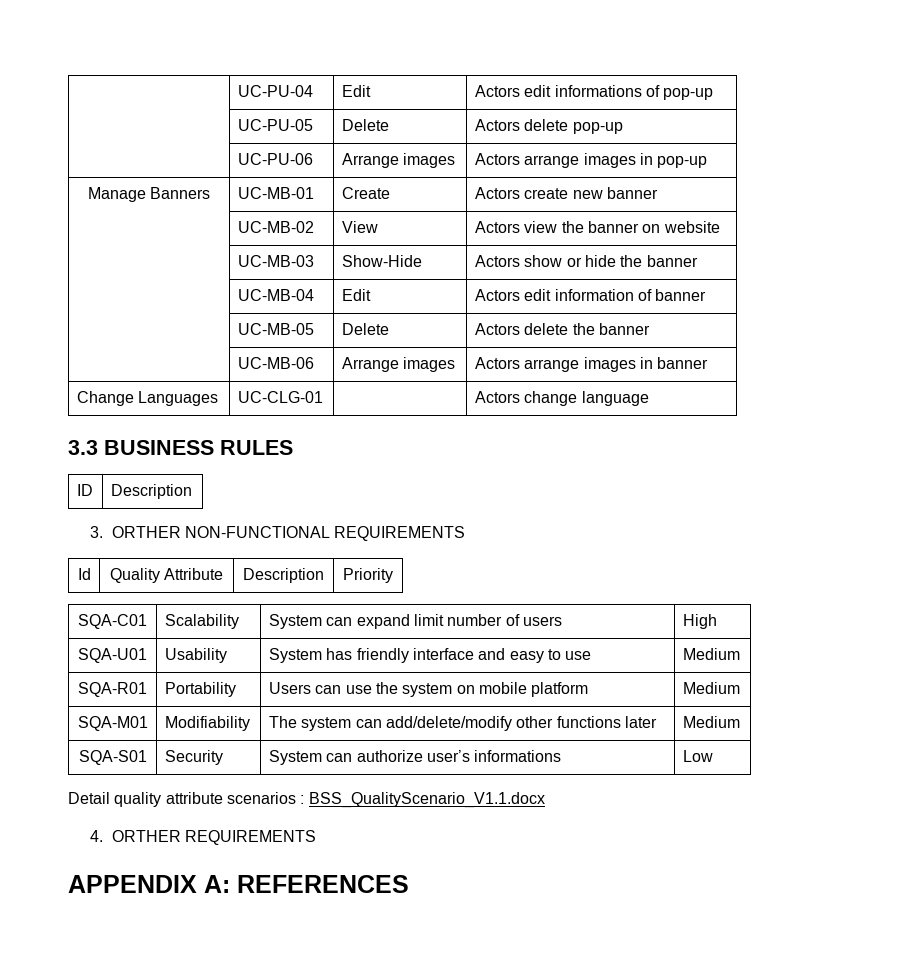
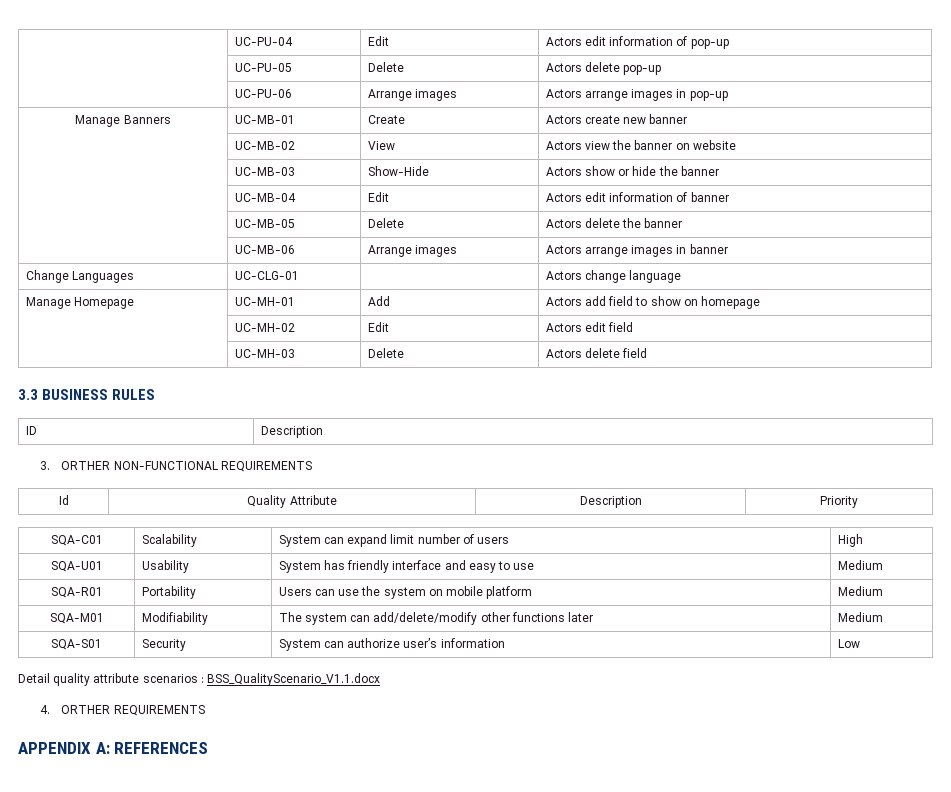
[554,85,642,97] informations -> [609,36,674,46] information
(649, 398) none -> [25,297,134,309] [234,297,295,306] [367,296,390,306] [545,296,761,309] [234,323,295,332] [367,322,389,332] [545,322,634,332] [234,349,295,358] [367,348,404,358] [545,348,648,358] // Manage Homepage | UC-MH-01 | Add | Actors add field to show on homepage // | UC-MH-02 | Edit | Actors edit field // | UC-MH-03 | Delete | Actors delete field
[474,750,562,762] informations -> [440,638,505,648] information

